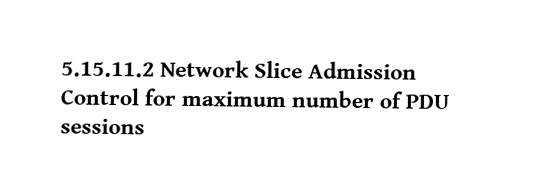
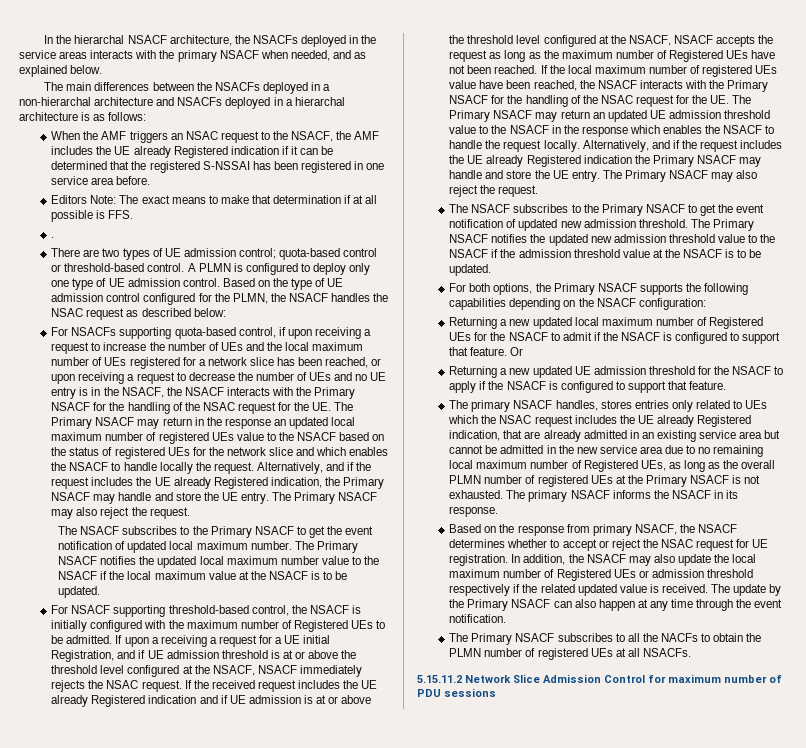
(61, 69) none -> [44,35,377,47] [19,50,367,62] [19,65,103,77] [44,82,331,94] [19,97,345,109] [19,112,147,121] [51,131,380,143] [51,146,334,158] [51,161,385,173] [51,176,151,185] [51,195,378,204] [51,210,134,222] [51,237,55,238] [51,248,378,260] [51,263,371,275] [51,278,344,290] [51,293,389,305] [51,308,226,320] [51,327,372,339] [51,342,364,354] [51,357,382,369] [51,372,387,384] [51,387,356,399] [51,402,354,414] [51,417,356,429] [51,432,385,444] [51,447,389,459] [51,462,372,474] [51,477,385,489] [51,492,378,504] [51,507,190,519] [58,526,374,538] [58,541,358,553] [58,556,380,568] [58,571,348,580] [58,586,101,598] [51,605,361,617] [51,620,386,632] [51,635,331,647] [51,650,357,662] [51,665,362,677] [51,680,378,692] [51,695,372,707] [449,35,774,47] [449,50,776,62] [449,65,778,77] [449,80,769,92] [449,95,752,107] [449,110,771,122] [449,125,775,137] [449,140,783,152] [449,155,762,167] [449,170,758,182] [449,185,539,197] [449,204,765,216] [449,219,754,231] [449,234,776,246] [449,249,762,258] [449,264,492,276] [449,283,749,295] [449,298,706,310] [449,317,764,329] [449,332,781,344] [449,347,524,356] [449,366,784,378] [449,381,727,393] [449,400,768,412] [448,415,752,427] [449,430,781,442] [449,445,764,457] [449,460,776,472] [449,475,761,487] [449,490,739,502] [449,506,499,517] [449,524,738,536] [449,539,769,551] [449,554,757,566] [449,569,753,581] [449,584,782,596] [449,599,783,611] [449,614,507,623] [449,633,762,645] [449,648,691,660] In the hierarchal NSACF architecture, the NSACFs deployed in the service areas interacts with the primary NSACF when needed, and as explained below. // The main differences between the NSACFs deployed in a non-hierarchal architecture and NSACFs deployed in a hierarchal architecture is as follows: // When the AMF triggers an NSAC request to the NSACF, the AMF includes the UE already Registered indication if it can be determined that the registered S-NSSAI has been registered in one service area before. // Editors Note: The exact means to make that determination if at all possible is FFS. // . // There are two types of UE admission control; quota-based control or threshold-based control. A PLMN is configured to deploy only one type of UE admission control. Based on the type of UE admission control configured for the PLMN, the NSACF handles the NSAC request as described below: // For NSACFs supporting quota-based control, if upon receiving a request to increase the number of UEs and the local maximum number of UEs registered for a network slice has been reached, or upon receiving a request to decrease the number of UEs and no UE entry is in the NSACF, the NSACF interacts with the Primary NSACF for the handling of the NSAC request for the UE. The Primary NSACF may return in the response an updated local maximum number of registered UEs value to the NSACF based on the status of registered UEs for the network slice and which enables the NSACF to handle locally the request. Alternatively, and if the request includes the UE already Registered indication, the Primary NSACF may handle and store the UE entry. The Primary NSACF may also reject the request. // The NSACF subscribes to the Primary NSACF to get the event notification of updated local maximum number. The Primary NSACF notifies the updated local maximum number value to the NSACF if the local maximum value at the NSACF is to be updated. // For NSACF supporting threshold-based control, the NSACF is initially configured with the maximum number of Registered UEs to be admitted. If upon a receiving a request for a UE initial Registration, and if UE admission threshold is at or above the threshold level configured at the NSACF, NSACF immediately rejects the NSAC request. If the received request includes the UE already Registered indication and if UE admission is at or above the threshold level configured at the NSACF, NSACF accepts the request as long as the maximum number of Registered UEs have not been reached. If the local maximum number of registered UEs value have been reached, the NSACF interacts with the Primary NSACF for the handling of the NSAC request for the UE. The Primary NSACF may return an updated UE admission threshold value to the NSACF in the response which enables the NSACF to handle the request locally. Alternatively, and if the request includes the UE already Registered indication the Primary NSACF may handle and store the UE entry. The Primary NSACF may also reject the request. // The NSACF subscribes to the Primary NSACF to get the event notification of updated new admission threshold. The Primary NSACF notifies the updated new admission threshold value to the NSACF if the admission threshold value at the NSACF is to be updated. // For both options, the Primary NSACF supports the following capabilities depending on the NSACF configuration: // Returning a new updated local maximum number of Registered UEs for the NSACF to admit if the NSACF is configured to support that feature. Or // Returning a new updated UE admission threshold for the NSACF to apply if the NSACF is configured to support that feature. // The primary NSACF handles, stores entries only related to UEs which the NSAC request includes the UE already Registered indication, that are already admitted in an existing service area but cannot be admitted in the new service area due to no remaining local maximum number of Registered UEs, as long as the overall PLMN number of registered UEs at the Primary NSACF is not exhausted. The primary NSACF informs the NSACF in its response. // Based on the response from primary NSACF, the NSACF determines whether to accept or reject the NSAC request for UE registration. In addition, the NSACF may also update the local maximum number of Registered UEs or admission threshold respectively if the related updated value is received. The update by the Primary NSACF can also happen at any time through the event notification. // The Primary NSACF subscribes to all the NACFs to obtain the PLMN number of registered UEs at all NSACFs. //

